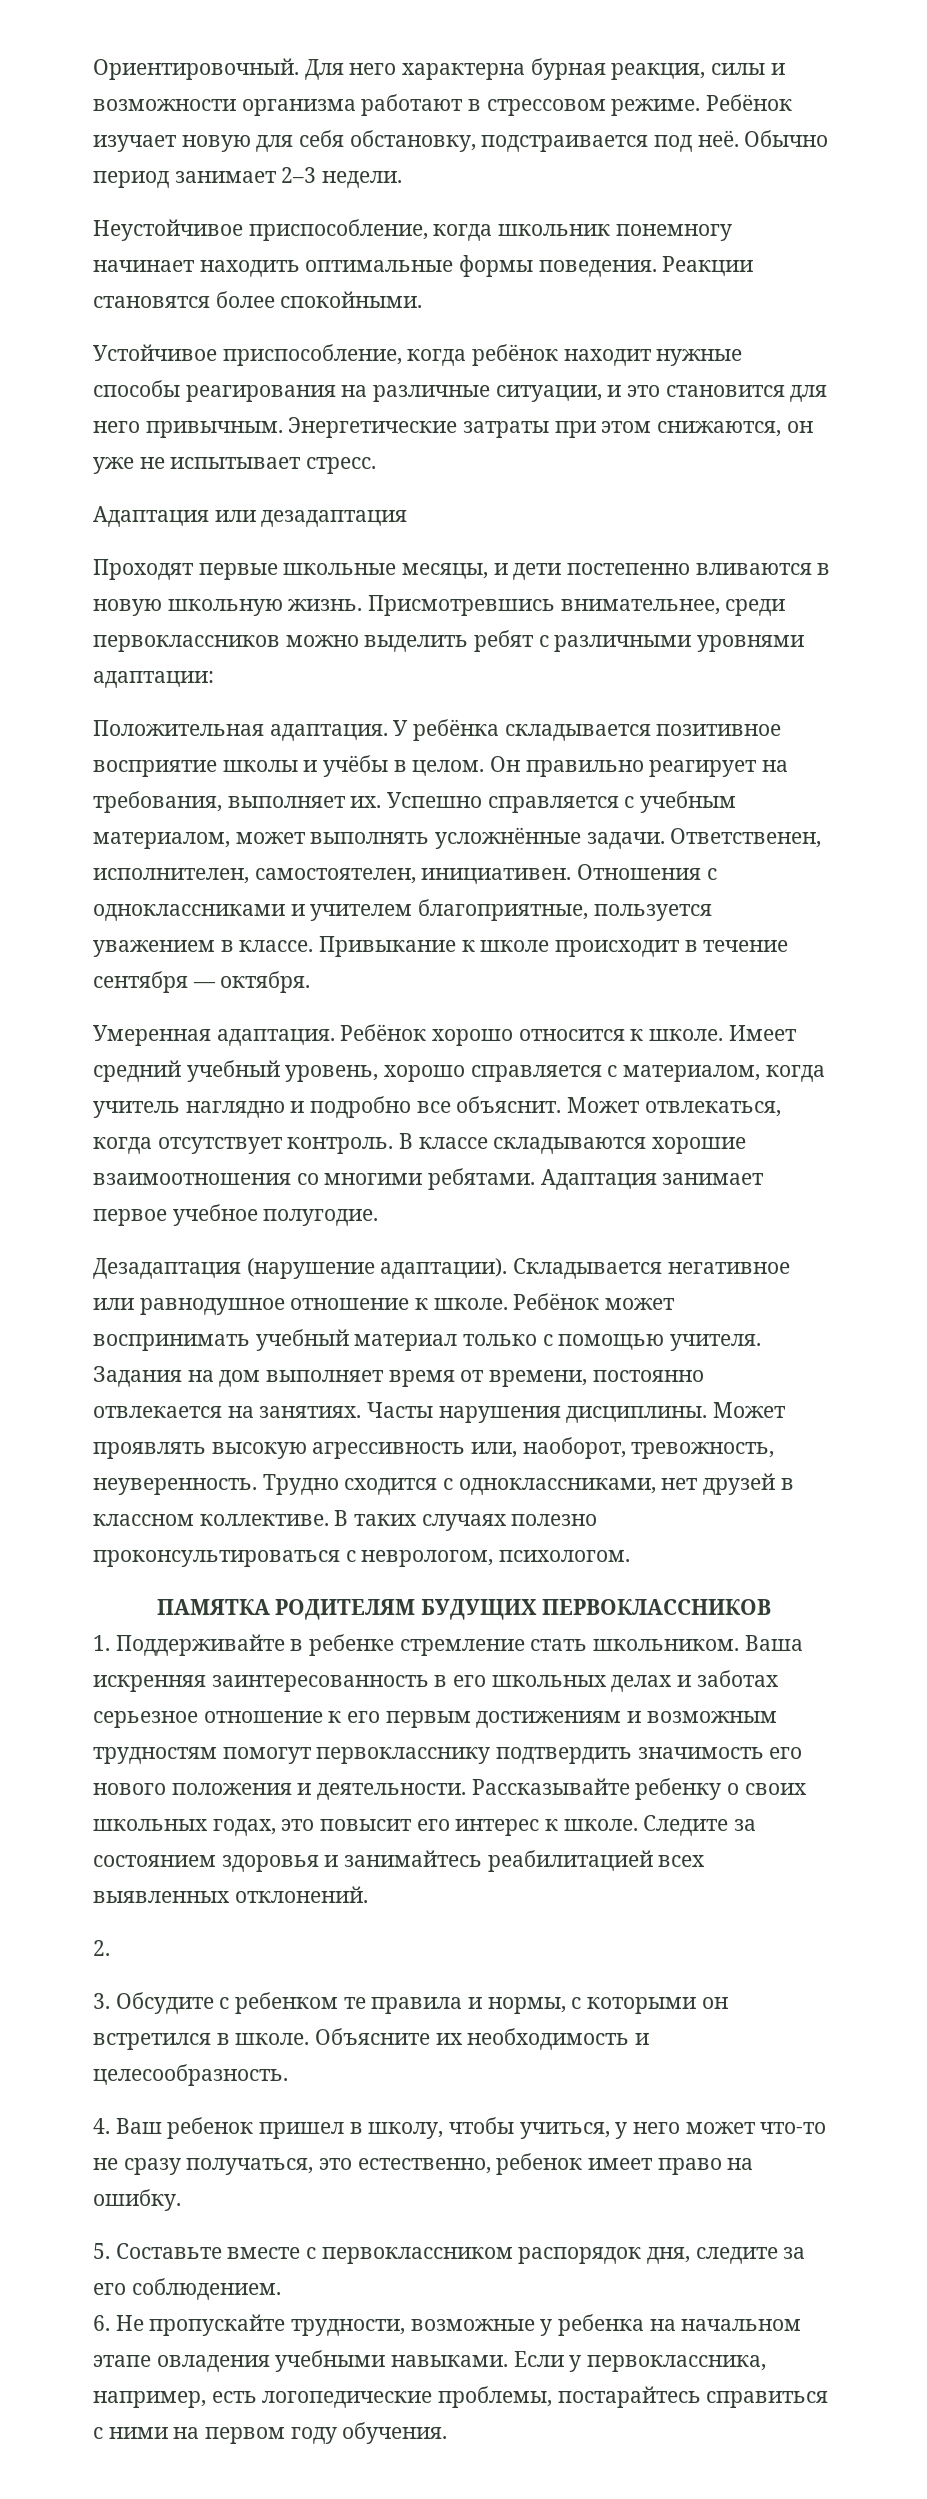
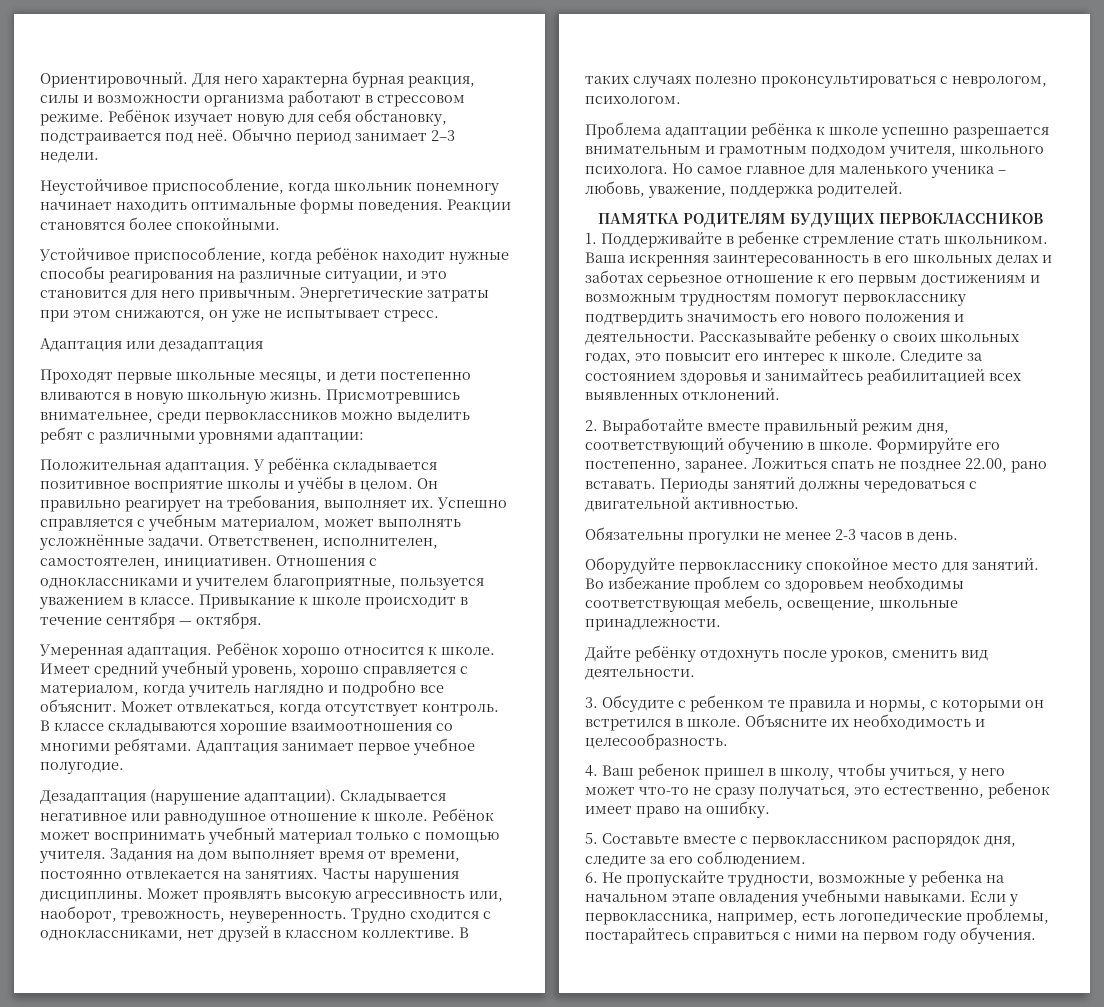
(631, 1556) none -> [585,122,1049,139] [585,145,1044,158] [585,163,1006,178] [585,181,903,198] // Проблема адаптации ребёнка к школе успешно разрешается внимательным и грамотным подходом учителя, школьного психолога. Но самое главное для маленького ученика – любовь, уважение, поддержка родителей.
(110, 1948) none -> [602,418,949,435] [585,437,1000,454] [585,458,1047,473] [585,477,977,493] [585,497,799,512] [585,527,958,544] [585,557,1039,574] [585,576,964,593] [585,595,958,612] [585,618,721,631] [585,645,988,662] [585,669,695,680] Выработайте вместе правильный режим дня, соответствующий обучению в школе. Формируйте его постепенно, заранее. Ложиться спать не позднее 22.00, рано вставать. Периоды занятий должны чередоваться с двигательной активностью. // Обязательны прогулки не менее 2-3 часов в день. // Оборудуйте первокласснику спокойное место для занятий. Во избежание проблем со здоровьем необходимы соответствующая мебель, освещение, школьные принадлежности. // Дайте ребёнку отдохнуть после уроков, сменить вид деятельности.

